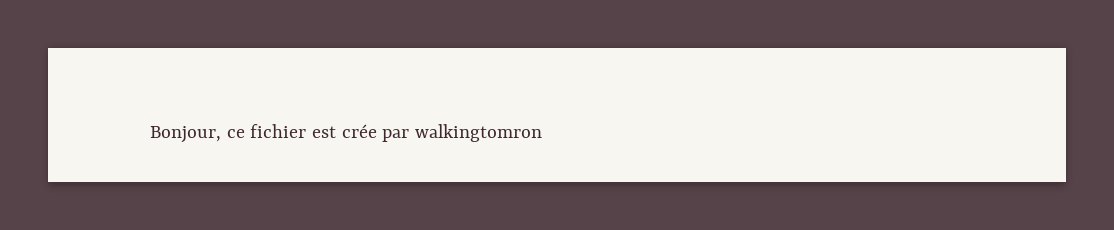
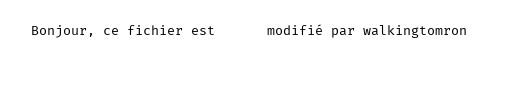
[341,124,377,138] crée -> [267,24,323,35] modifié

